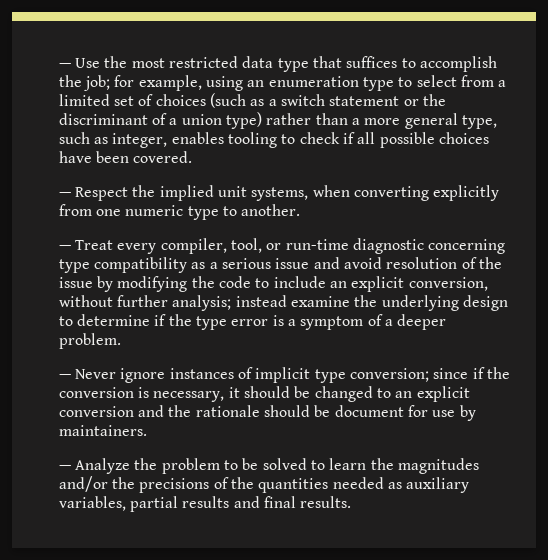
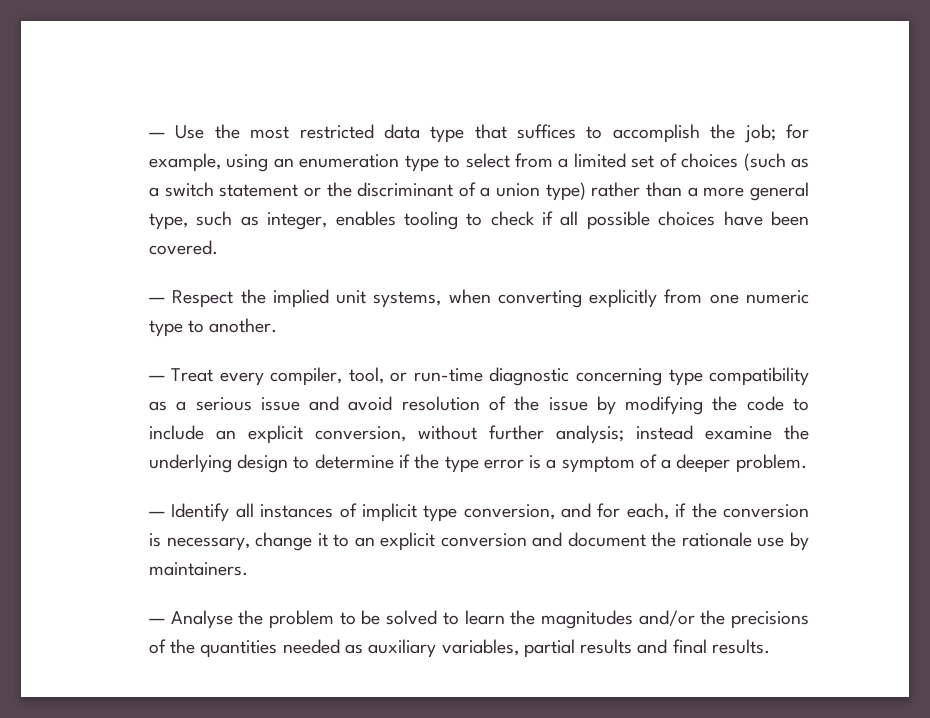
[74,368,166,383] Never ignore -> [171,503,254,522] Identify all
[349,368,469,382] conversion; since -> [463,503,669,520] conversion, and for each,
[228,386,373,402] it should be changed -> [255,532,328,551] change it
(164, 411) none -> [567,532,646,547] document
[263,405,428,417] should be document for -> (752, 539) none
[74,458,130,474] Analyze -> [170,610,233,629] Analyse

